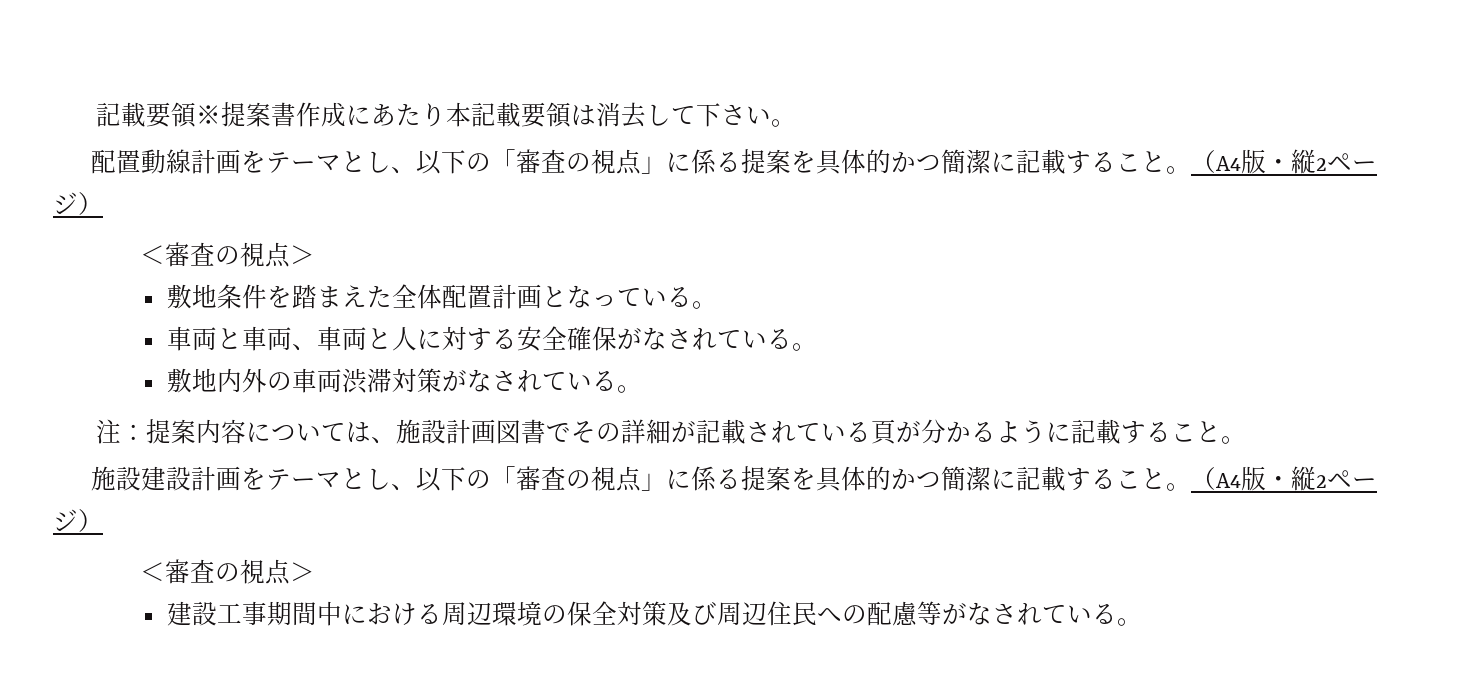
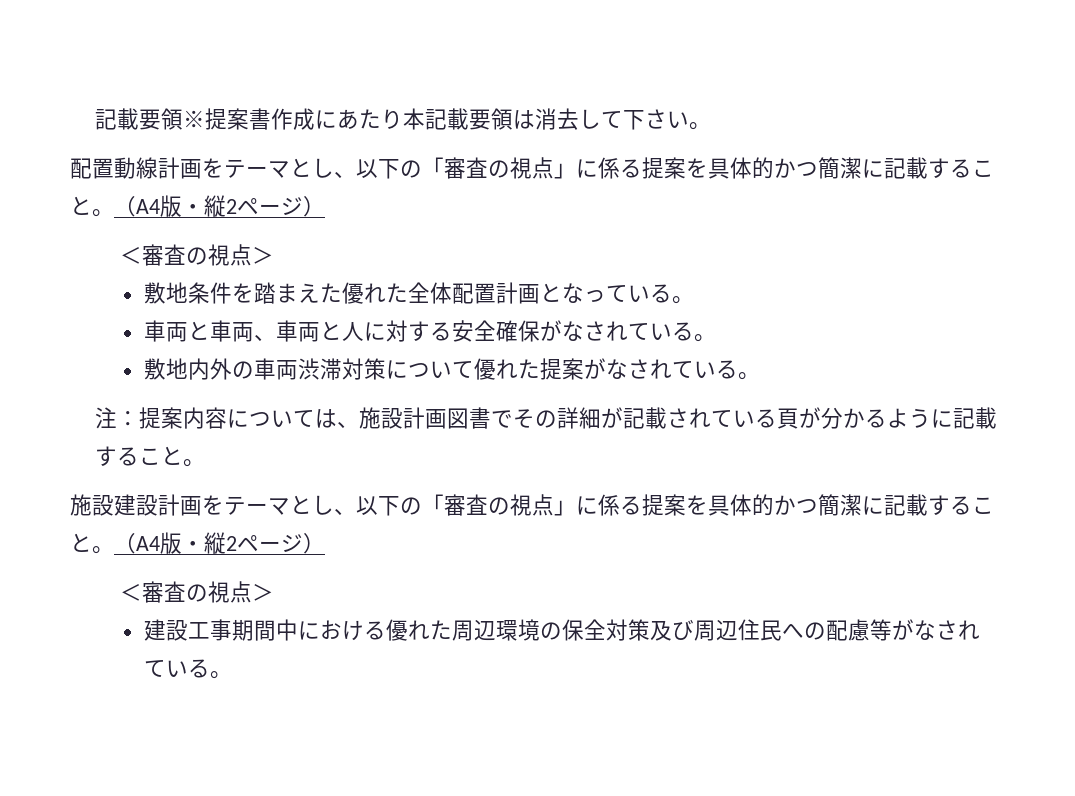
(392, 296) none -> [341,282,408,304] 優れた
(442, 380) none -> [385,358,584,380] について優れた提案
(442, 614) none -> [385,619,452,641] 優れた

